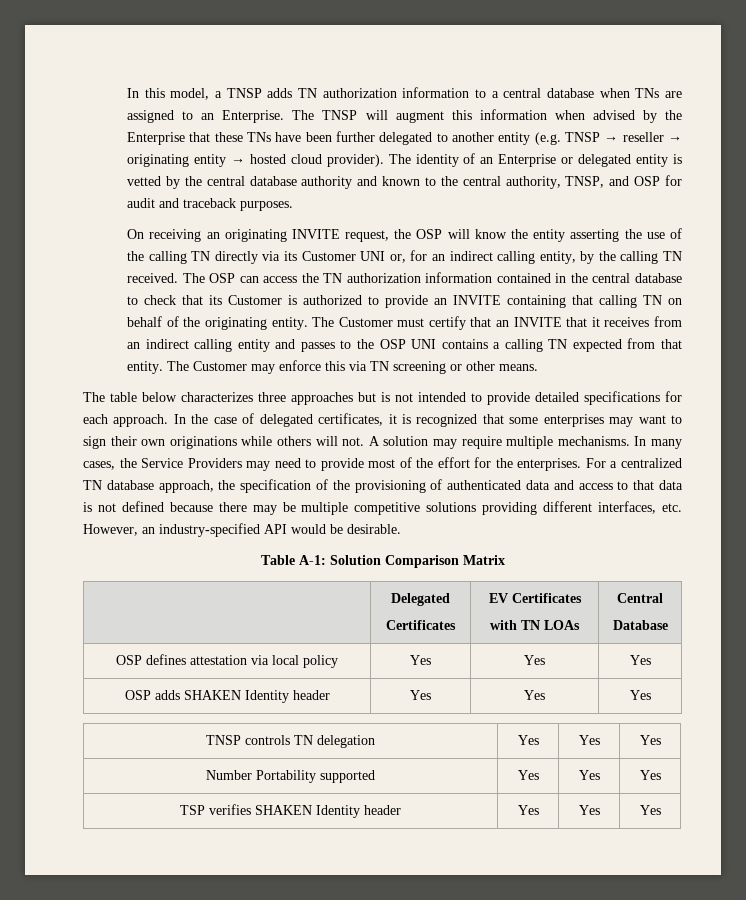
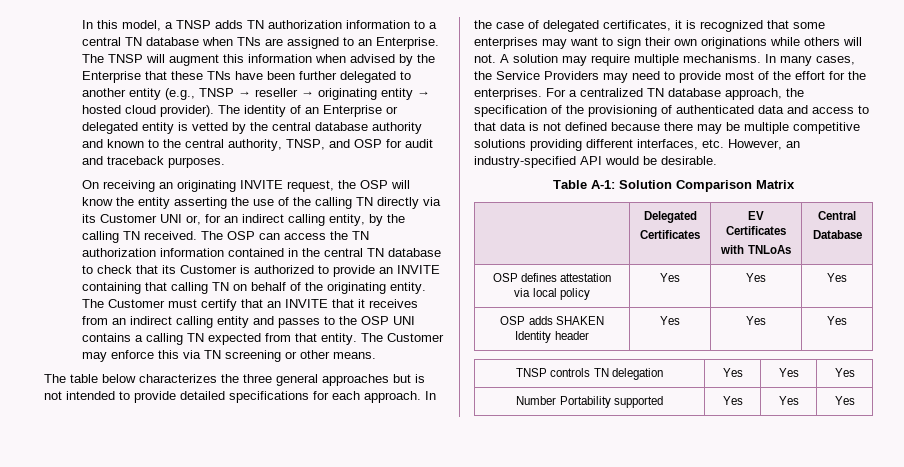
(542, 93) none -> [124,37,142,46] TN
[534,132,561,145] (e.g. -> [164,88,195,100] (e.g.,
(631, 278) none -> [366,248,384,257] TN
[258,392,286,402] three -> [221,374,318,386] the three general
[521,620,580,630] TN LOAs -> [747,245,791,254] TNLoAs
[180,804,401,818] [517,805,539,815] [578,805,600,815] [639,805,661,815] // TSP verifies SHAKEN Identity header | Yes | Yes | Yes -> (855, 400) none

